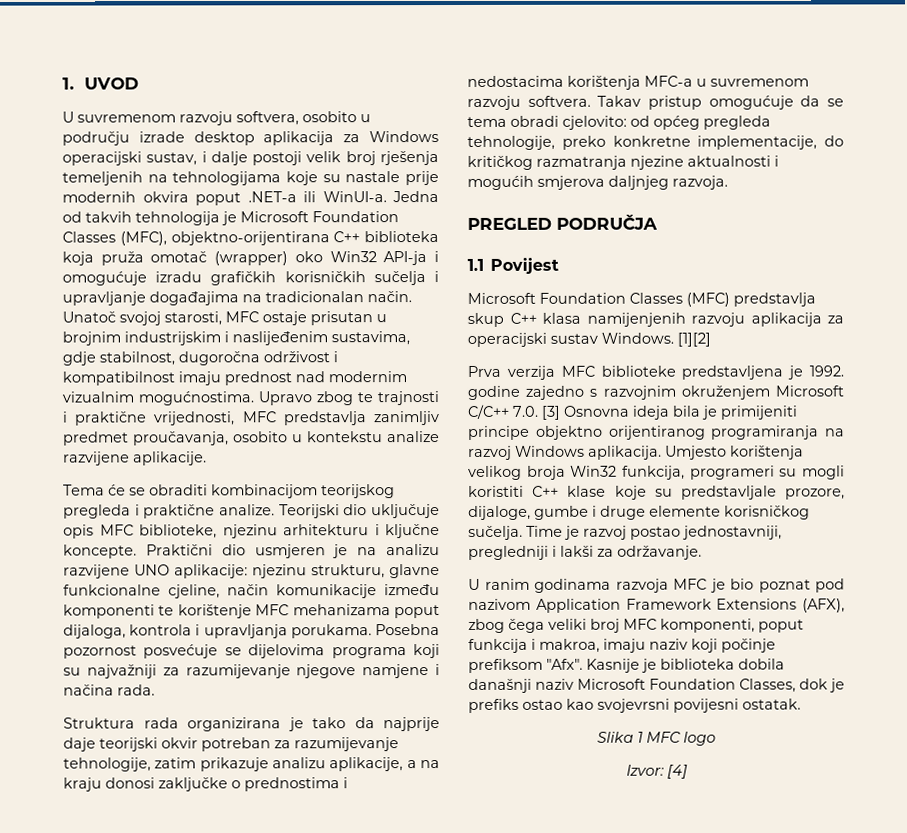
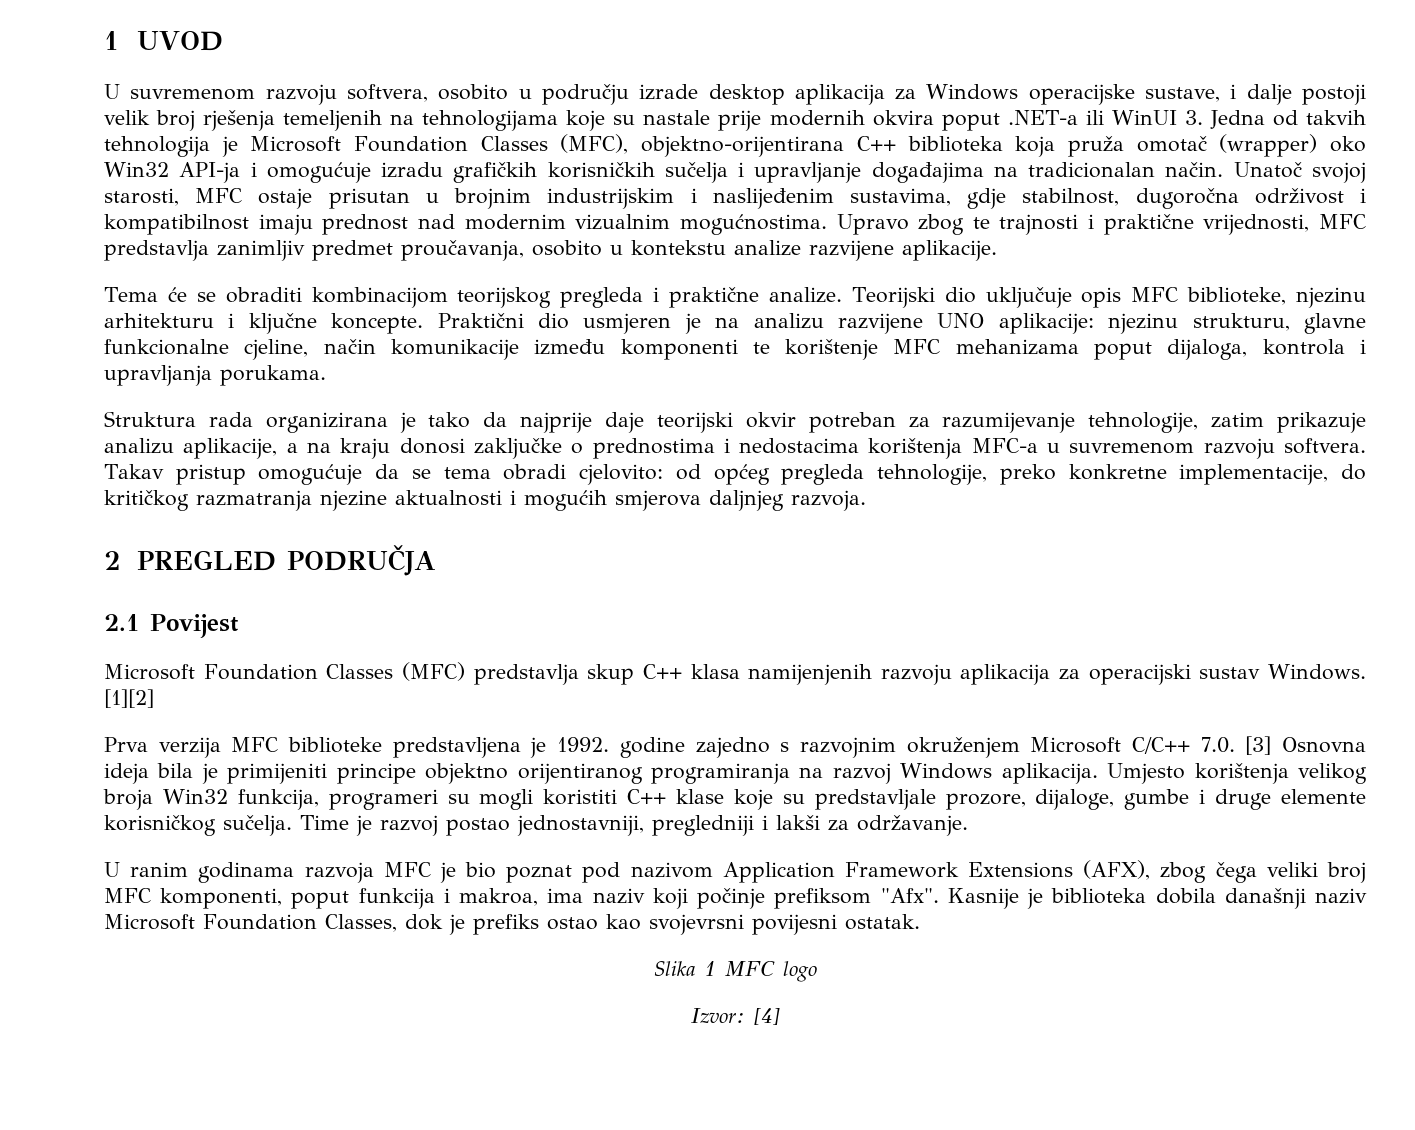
[62,77,74,90] 1. -> [104,31,118,50] 1
[62,151,198,166] operacijski sustav, -> [1028,84,1221,105] operacijske sustave,
[322,191,387,203] WinUI-a. -> [1111,110,1203,125] WinUI 3.
[374,624,440,636] [63,644,440,659] [63,664,440,679] [63,684,155,696] Posebna pozornost posvećuje se dijelovima programa koji su najvažniji za razumijevanje njegove namjene i načina rada. -> (326, 375) none
(728, 182) none -> [104,551,121,570] 2
[467,258,484,271] 1.1 -> [104,614,139,631] 2.1
[603,638,646,653] imaju -> [547,888,584,903] ima

